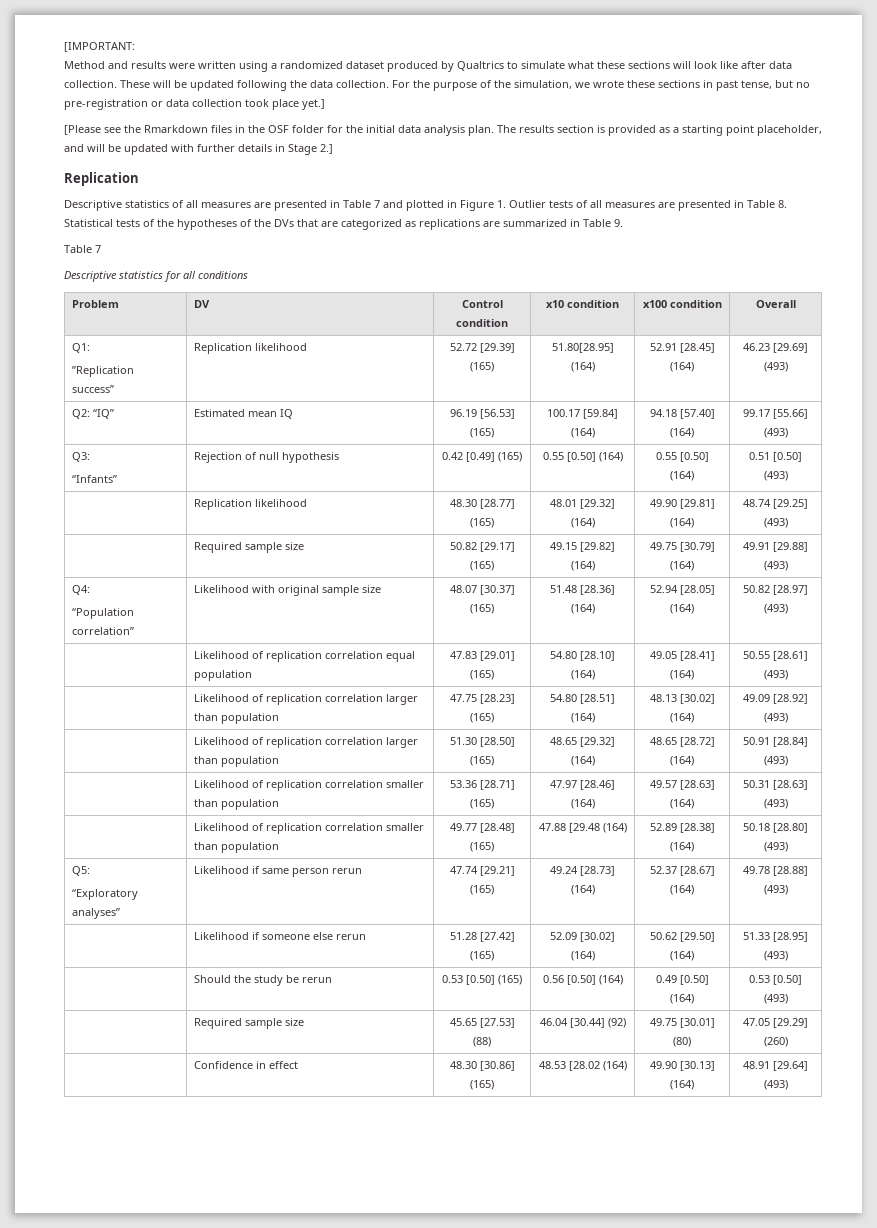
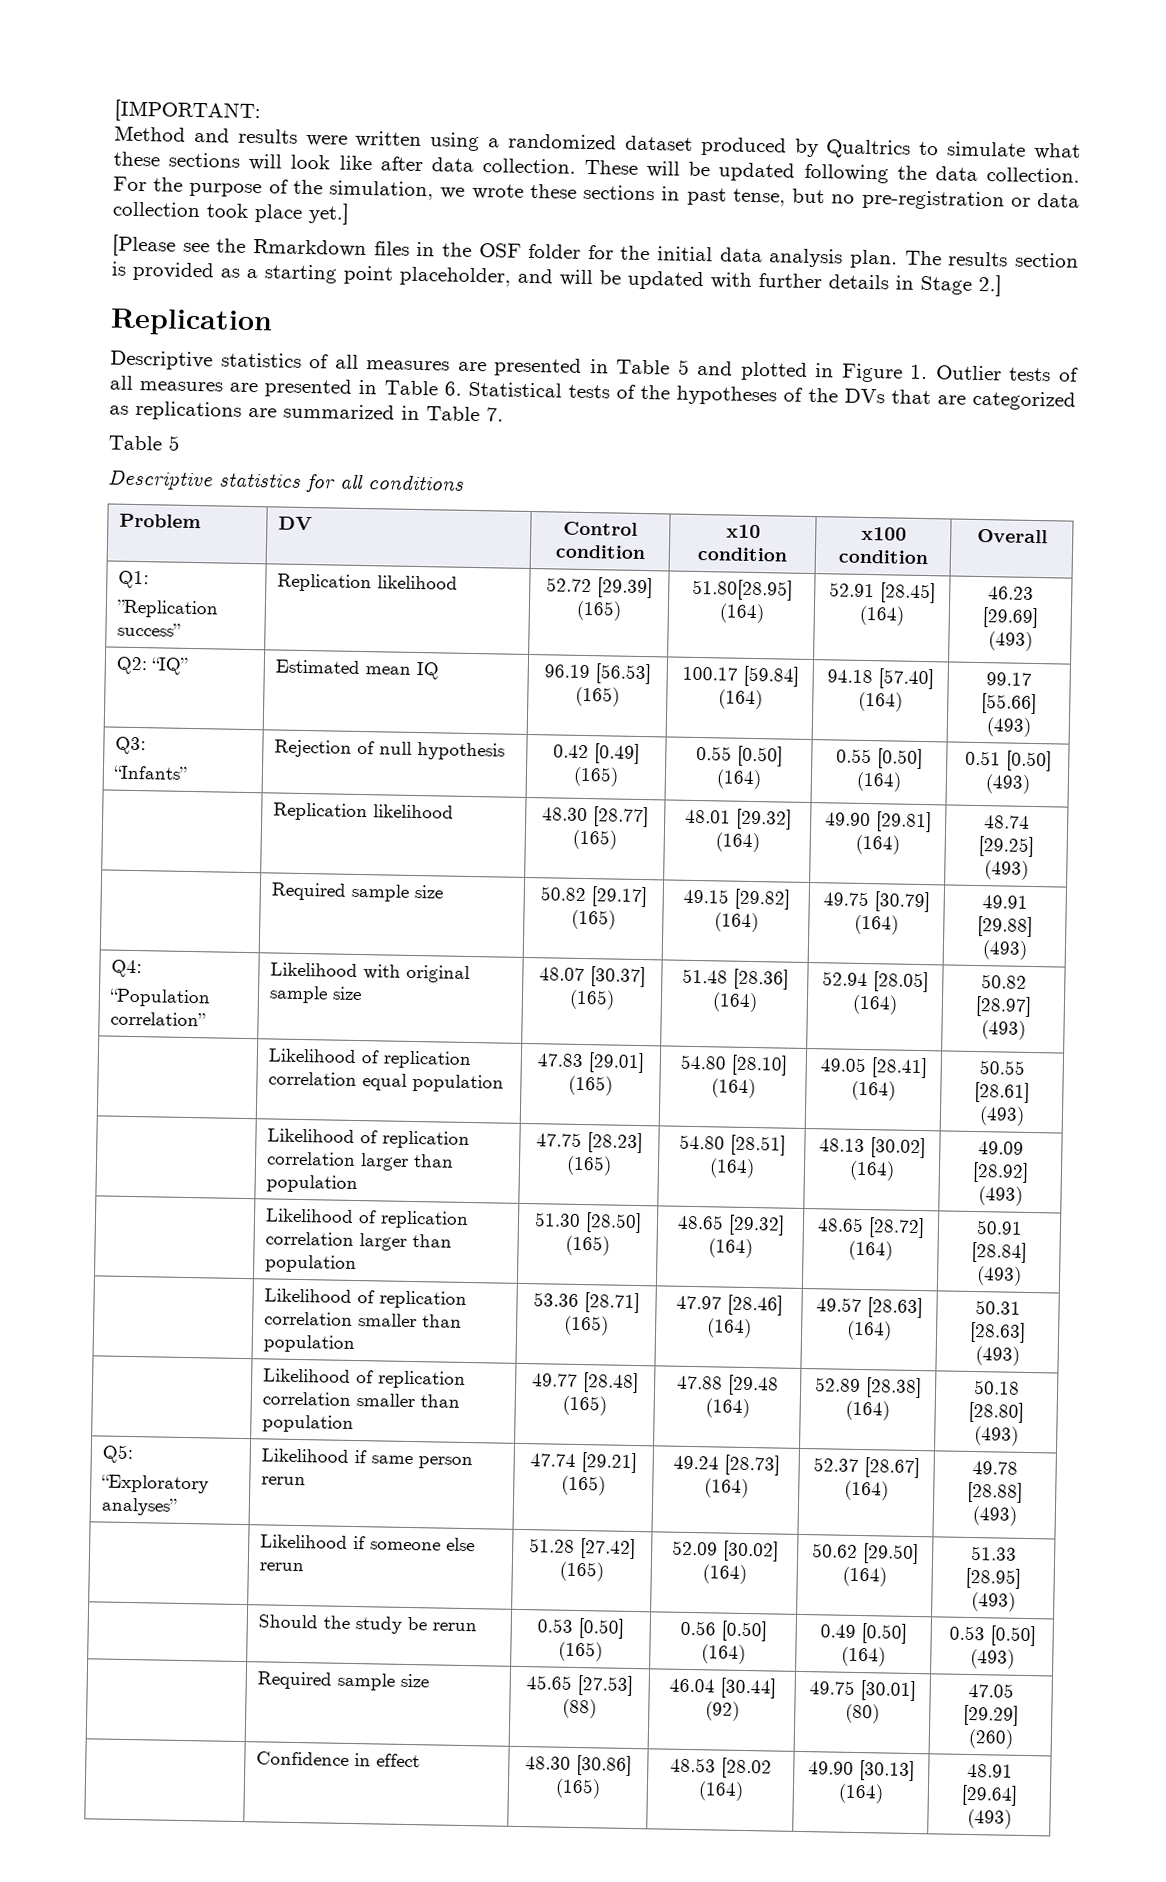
[374,200,380,208] 7 -> [677,359,690,375] 5
[778,200,787,208] 8. -> [443,381,462,396] 6.
[614,219,623,227] [64,245,101,253] 9. // Table 7 -> [486,407,504,422] [108,435,180,451] 7. // Table 5

